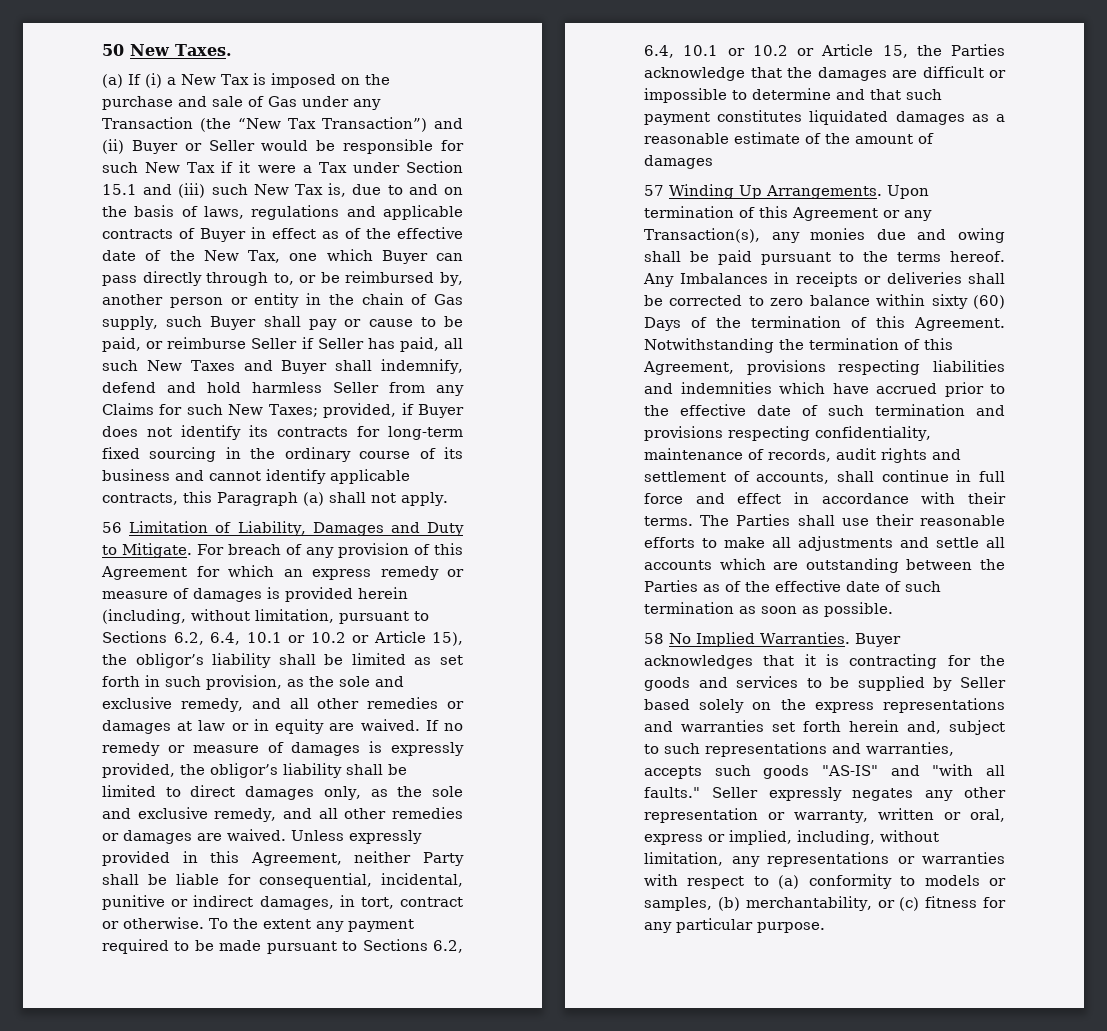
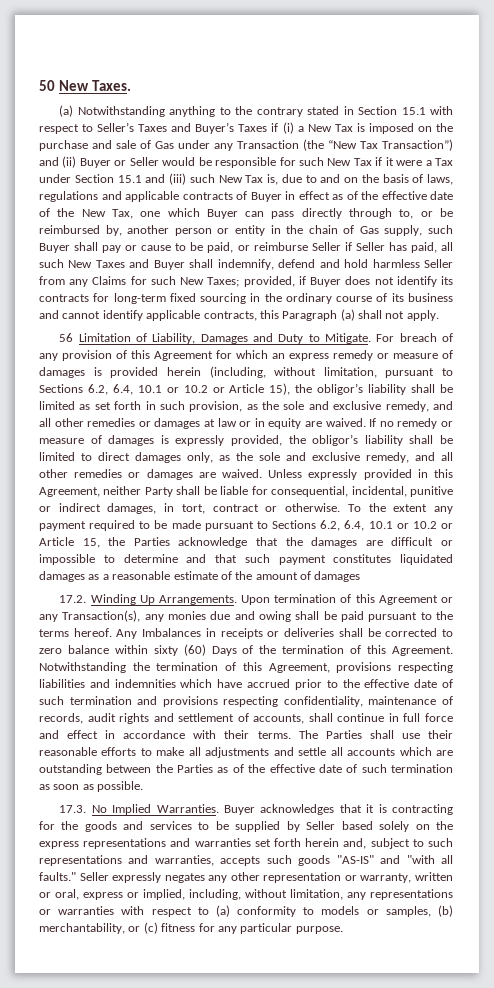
[128,74,141,85] If -> [77,106,453,117] [39,122,279,134] Notwithstanding anything to the contrary stated in Section 15.1 with respect to Seller’s Taxes and Buyer’s Taxes if
[644,185,664,196] 57 -> [59,595,87,603] 17.2.
[644,633,664,644] 58 -> [59,805,87,813] 17.3.

